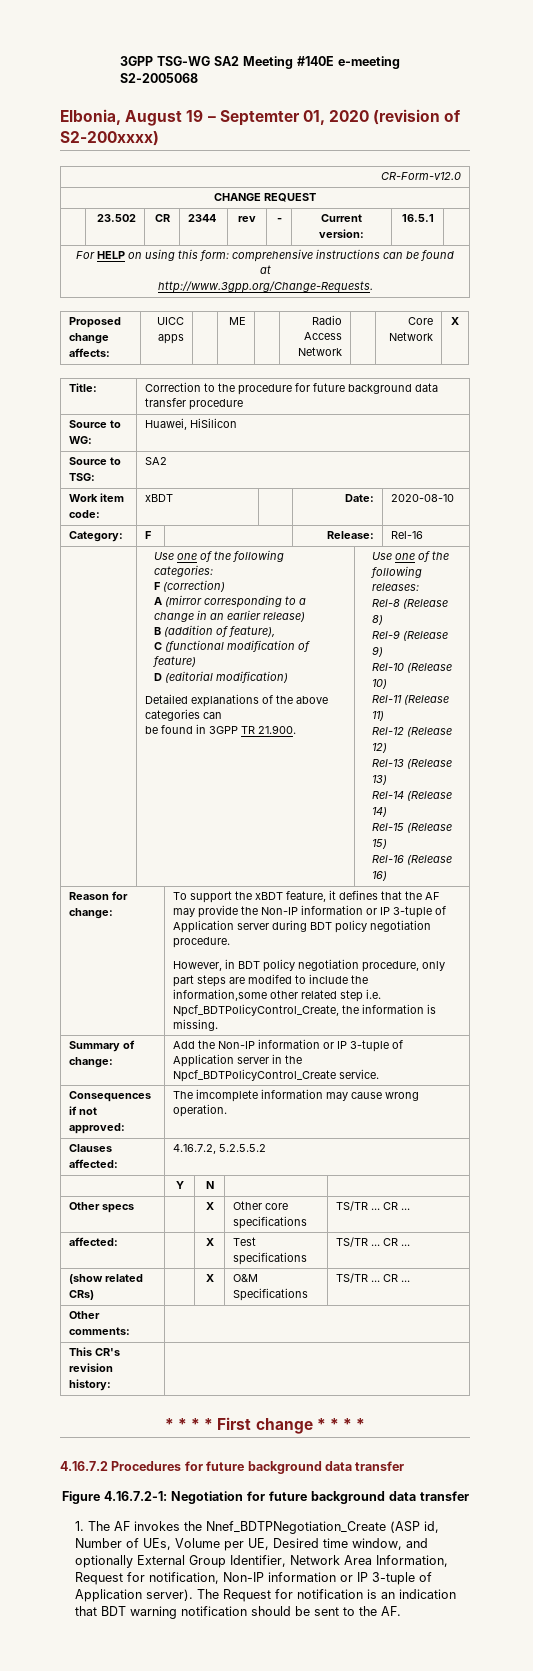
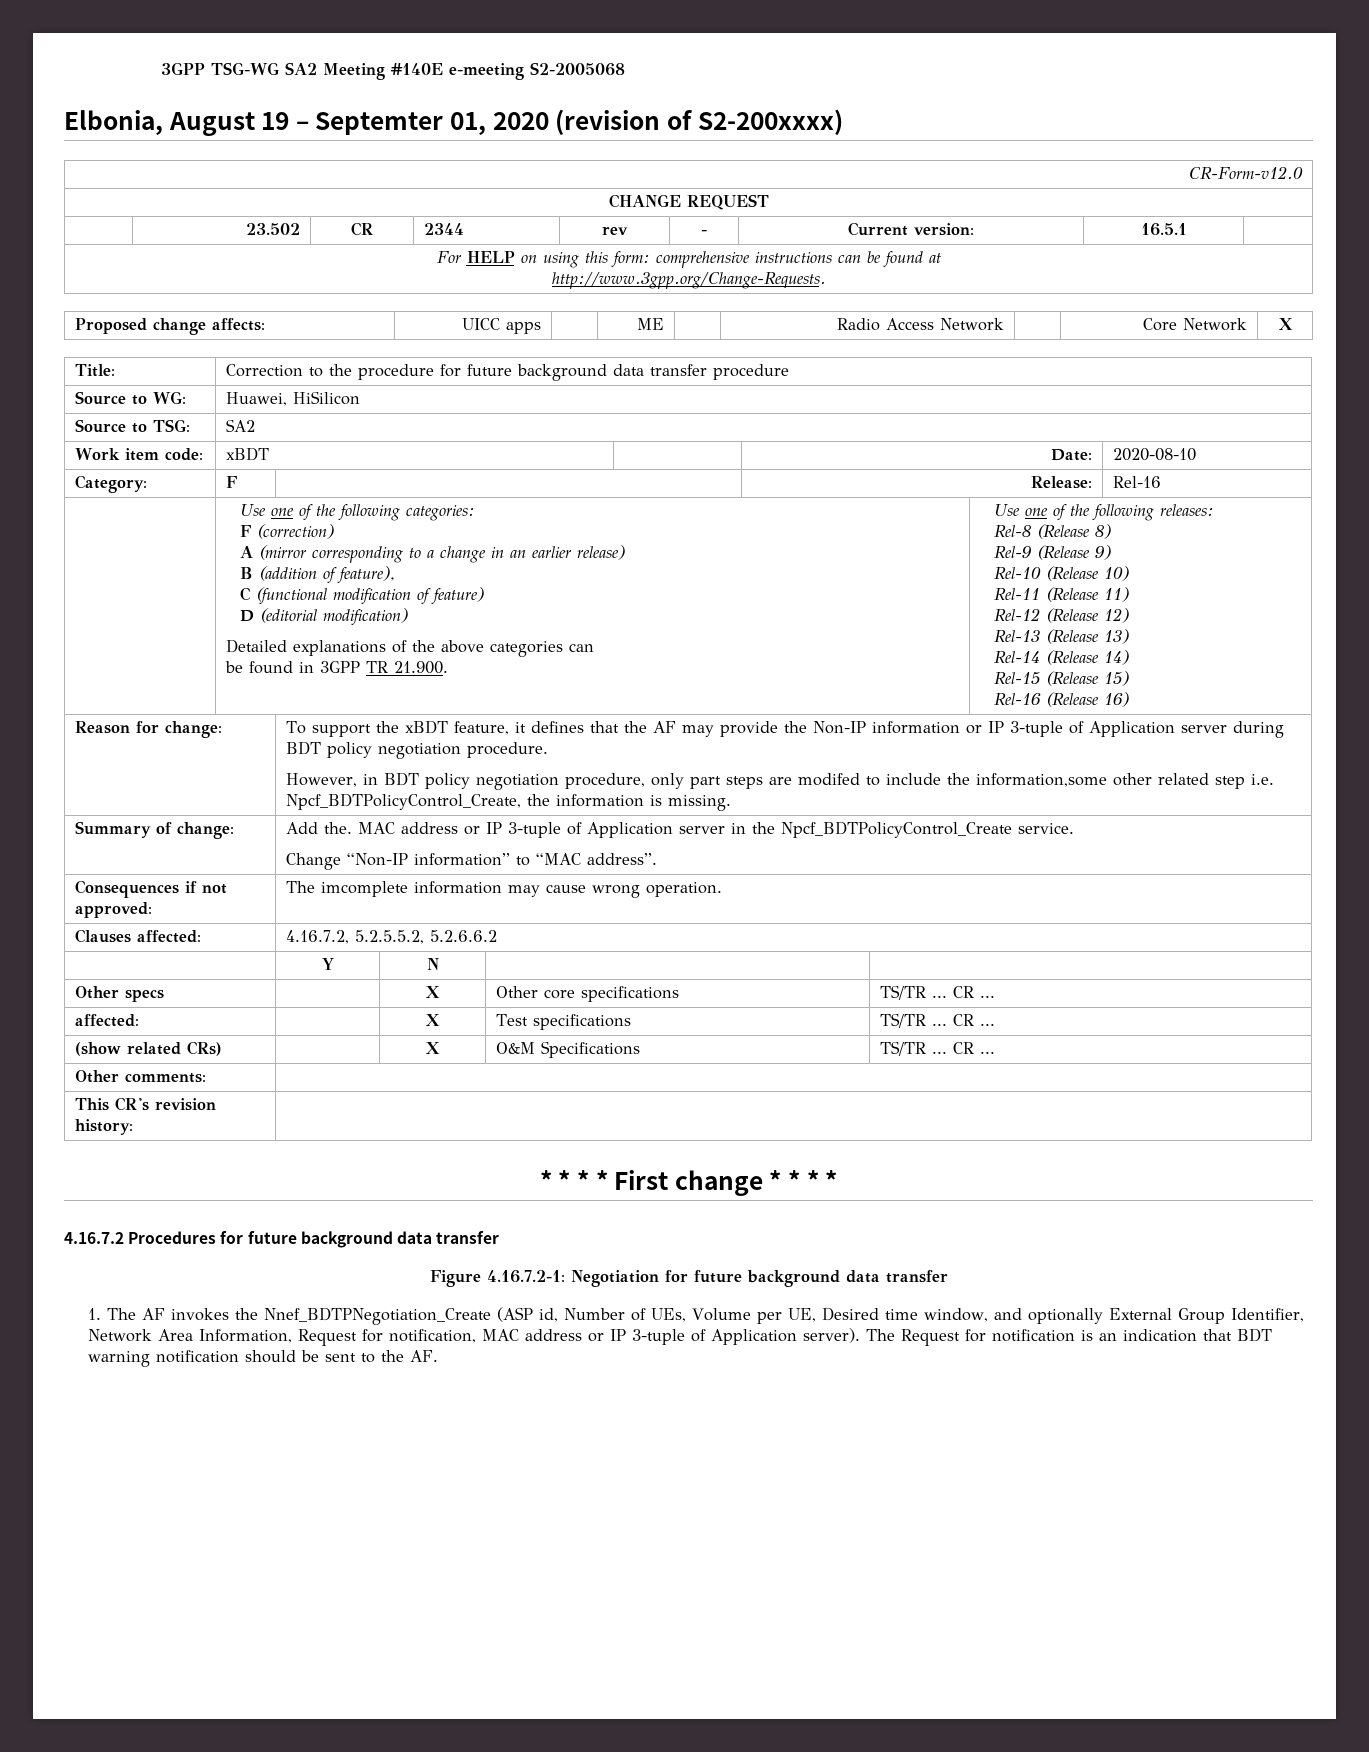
[198,1039,321,1049] the Non-IP information -> [323,822,458,834] the. MAC address
(380, 1074) none -> [285,853,657,870] // Change “Non-IP information” to “MAC address”.
[219,1144,267,1152] 5.2.5.5.2 -> [354,930,497,944] 5.2.5.5.2, 5.2.6.6.2
[222,1572,336,1582] Non-IP information -> [482,1329,583,1341] MAC address

